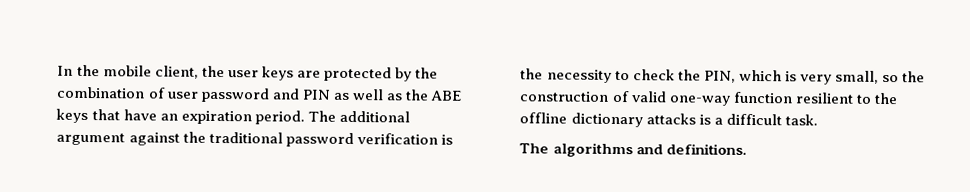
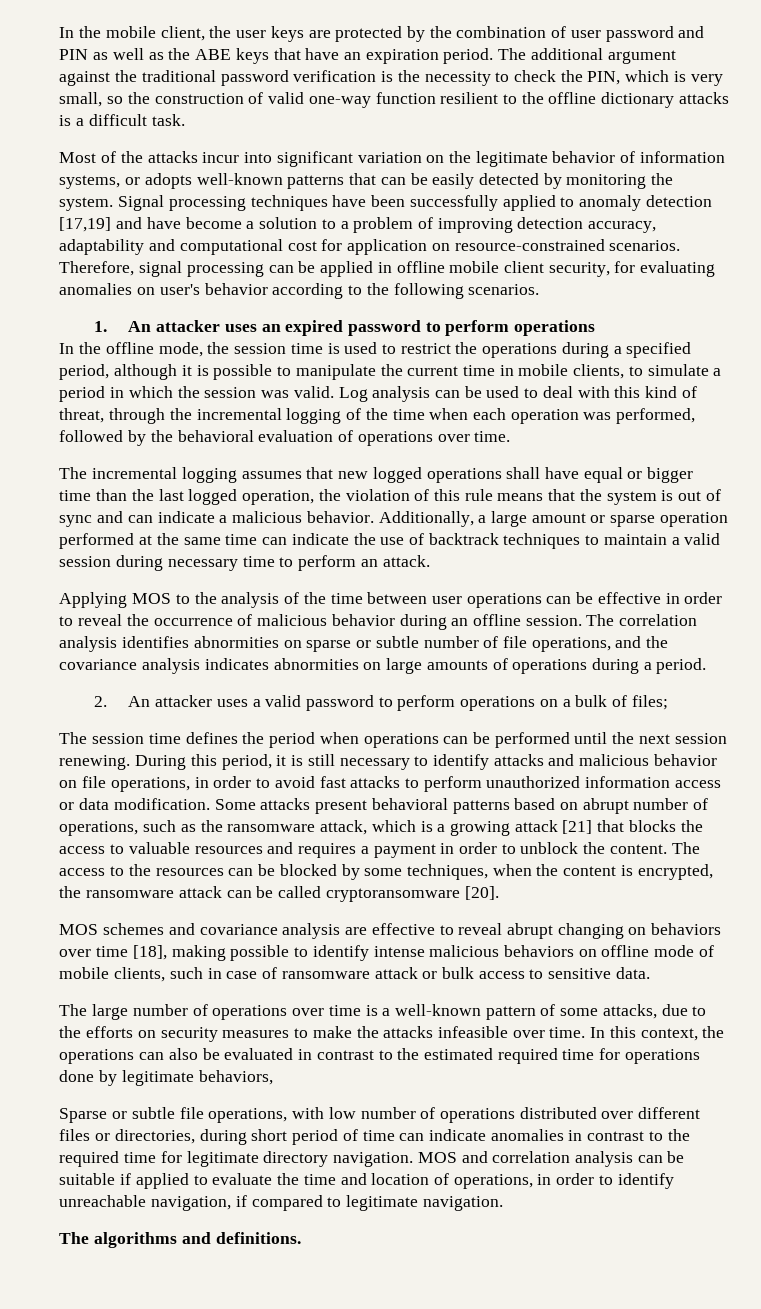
(818, 120) none -> [59,151,725,167] [59,173,674,189] [59,195,712,211] [59,217,657,233] [59,239,681,255] [59,261,716,277] [59,283,540,299] [93,320,596,336] [59,342,692,358] [59,364,722,380] [59,386,697,402] [59,408,696,424] [59,430,511,446] [59,467,694,483] [59,489,721,505] [59,511,728,527] [59,533,721,549] [59,555,430,571] [59,592,723,608] [59,614,698,630] [59,636,669,652] [59,658,707,674] [93,695,668,711] [59,732,727,748] [59,754,717,770] [59,776,721,792] [59,798,709,814] [59,820,703,836] [59,842,700,858] [59,864,713,880] [59,886,499,902] [59,923,722,939] [59,945,714,961] [59,967,650,982] [59,1004,707,1020] [59,1026,725,1042] [59,1048,700,1064] [59,1070,273,1086] [59,1107,701,1123] [59,1129,690,1145] [59,1151,685,1167] [59,1173,674,1189] [59,1195,503,1211] // Most of the attacks incur into significant variation on the legitimate behavior of information systems, or adopts well-known patterns that can be easily detected by monitoring the system. Signal processing techniques have been successfully applied to anomaly detection [17,19] and have become a solution to a problem of improving detection accuracy, adaptability and computational cost for application on resource-constrained scenarios. Therefore, signal processing can be applied in offline mobile client security, for evaluating anomalies on user's behavior according to the following scenarios. // 1. An attacker uses an expired password to perform operations // In the offline mode, the session time is used to restrict the operations during a specified period, although it is possible to manipulate the current time in mobile clients, to simulate a period in which the session was valid. Log analysis can be used to deal with this kind of threat, through the incremental logging of the time when each operation was performed, followed by the behavioral evaluation of operations over time. // The incremental logging assumes that new logged operations shall have equal or bigger time than the last logged operation, the violation of this rule means that the system is out of sync and can indicate a malicious behavior. Additionally, a large amount or sparse operation performed at the same time can indicate the use of backtrack techniques to maintain a valid session during necessary time to perform an attack. // Applying MOS to the analysis of the time between user operations can be effective in order to reveal the occurrence of malicious behavior during an offline session. The correlation analysis identifies abnormities on sparse or subtle number of file operations, and the covariance analysis indicates abnormities on large amounts of operations during a period. // 2. An attacker uses a valid password to perform operations on a bulk of files; // The session time defines the period when operations can be performed until the next session renewing. During this period, it is still necessary to identify attacks and malicious behavior on file operations, in order to avoid fast attacks to perform unauthorized information access or data modification. Some attacks present behavioral patterns based on abrupt number of operations, such as the ransomware attack, which is a growing attack [21] that blocks the access to valuable resources and requires a payment in order to unblock the content. The access to the resources can be blocked by some techniques, when the content is encrypted, the ransomware attack can be called cryptoransomware [20]. // MOS schemes and covariance analysis are effective to reveal abrupt changing on behaviors over time [18], making possible to identify intense malicious behaviors on offline mode of mobile clients, such in case of ransomware attack or bulk access to sensitive data. // The large number of operations over time is a well-known pattern of some attacks, due to the efforts on security measures to make the attacks infeasible over time. In this context, the operations can also be evaluated in contrast to the estimated required time for operations done by legitimate behaviors, // Sparse or subtle file operations, with low number of operations distributed over different files or directories, during short period of time can indicate anomalies in contrast to the required time for legitimate directory navigation. MOS and correlation analysis can be suitable if applied to evaluate the time and location of operations, in order to identify unreachable navigation, if compared to legitimate navigation.

